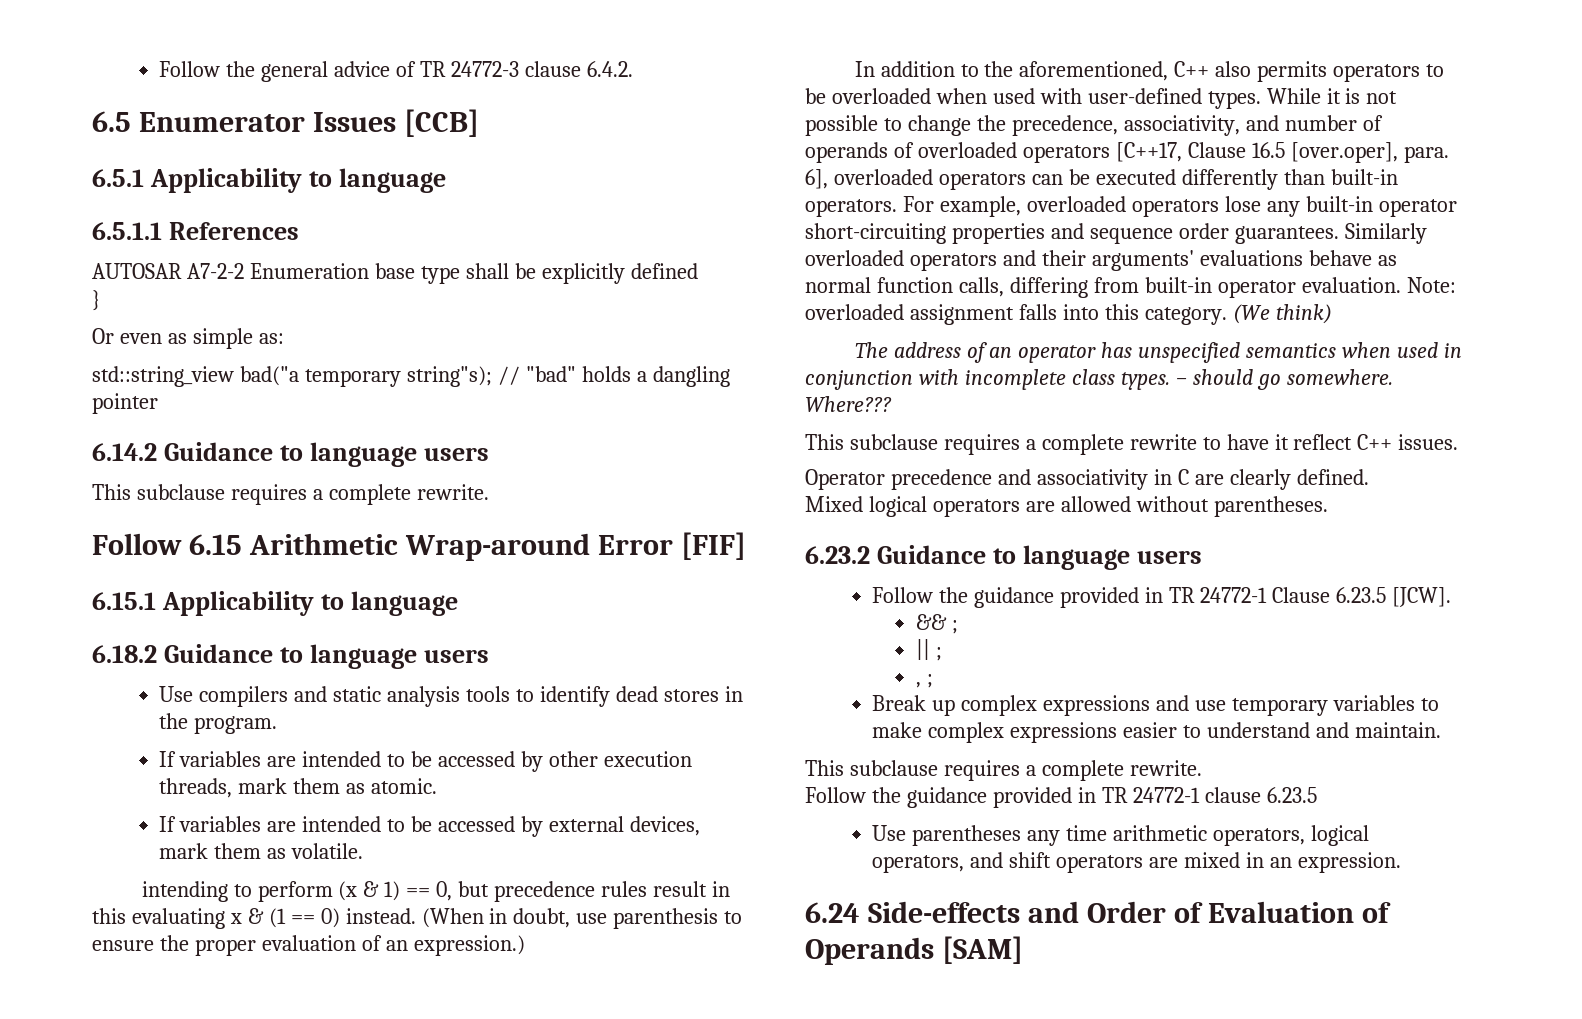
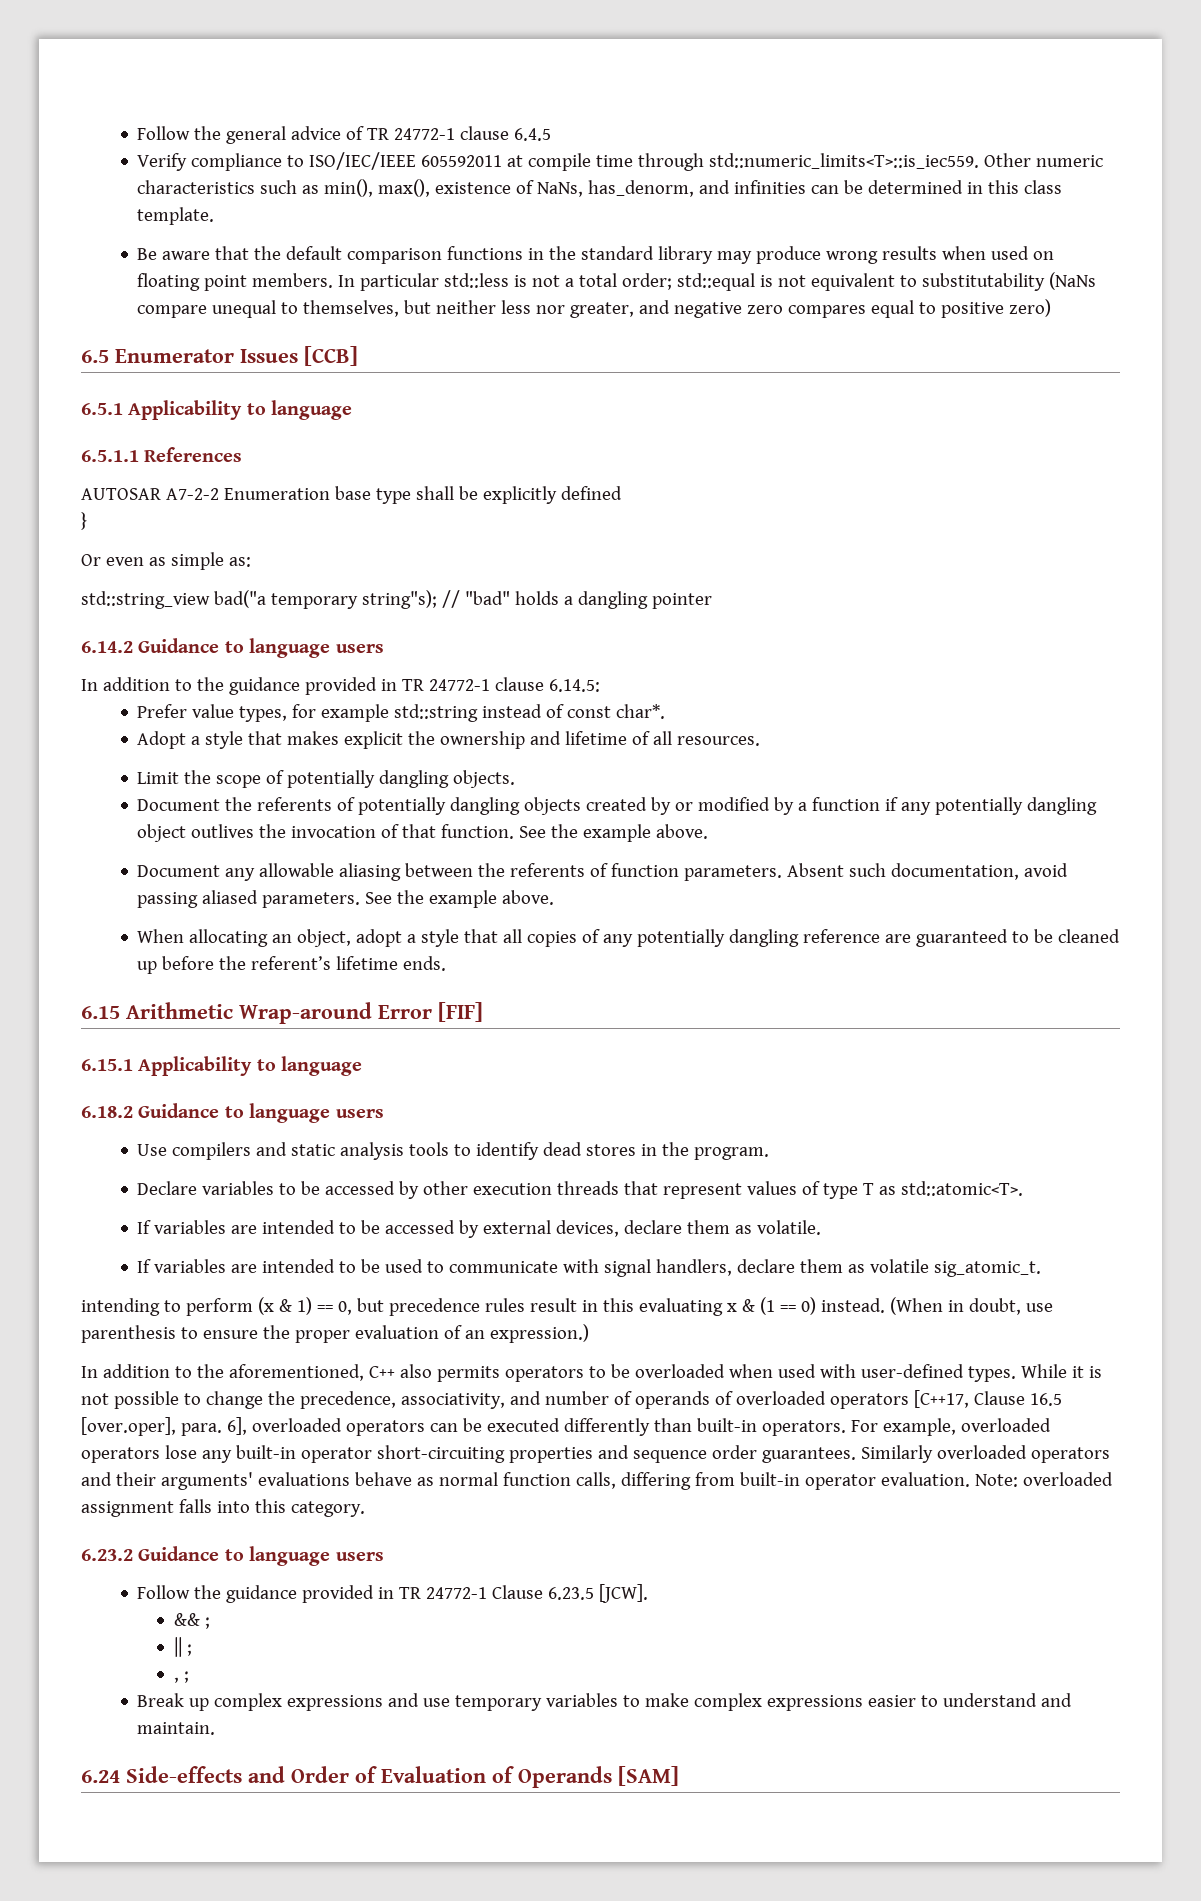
[451,61,633,77] 24772-3 clause 6.4.2. -> [394,126,552,141] [137,152,1104,171] [137,179,1063,197] [137,207,215,225] [137,246,1055,264] [137,272,1097,291] [137,299,1052,318] 24772-1 clause 6.4.5 // Verify compliance to ISO/IEC/IEEE 605592011 at compile time through std::numeric_limits<T>::is_iec559. Other numeric characteristics such as min(), max(), existence of NaNs, has_denorm, and infinities can be determined in this class template. // Be aware that the default comparison functions in the standard library may produce wrong results when used on floating point members. In particular std::less is not a total order; std::equal is not equivalent to substitutability (NaNs compare unequal to themselves, but neither less nor greater, and negative zero compares equal to positive zero)
[92,484,489,505] [92,533,182,555] This subclause requires a complete rewrite. // Follow -> [81,677,600,695] [137,704,666,722] [137,731,761,749] [137,770,516,788] [137,797,1098,815] [137,824,709,842] [137,863,1069,881] [137,890,555,908] [137,929,1121,947] [137,956,447,974] In addition to the guidance provided in TR 24772-1 clause 6.14.5: // Prefer value types, for example std::string instead of const char*. // Adopt a style that makes explicit the ownership and lifetime of all resources. // Limit the scope of potentially dangling objects. // Document the referents of potentially dangling objects created by or modified by a function if any potentially dangling object outlives the invocation of that function. See the example above. // Document any allowable aliasing between the referents of function parameters. Absent such documentation, avoid passing aliased parameters. See the example above. // When allocating an object, adopt a style that all copies of any potentially dangling reference are guaranteed to be cleaned up before the referent’s lifetime ends. //
[159,751,382,767] If variables are intended -> [137,1181,275,1195] Declare variables
[159,778,438,798] threads, mark them as atomic. -> [557,1181,1024,1199] threads that represent values of type T as std::atomic<T>.
[159,843,209,859] mark -> [624,1220,683,1234] declare
(364, 851) none -> [137,1259,1042,1277] // If variables are intended to be used to communicate with signal handlers, declare them as volatile sig_atomic_t.
[1232,304,1332,324] [854,342,1463,363] [805,369,1393,390] [805,396,892,412] [805,434,1459,455] [805,469,1369,490] [805,496,1328,517] (We think) // The address of an operator has unspecified semantics when used in conjunction with incomplete class types. – should go somewhere. Where??? // This subclause requires a complete rewrite to have it reflect C++ issues. // Operator precedence and associativity in C are clearly defined. // Mixed logical operators are allowed without parentheses. -> (365, 1509) none
[805,760,1202,781] [805,787,1317,808] [872,825,1370,846] [872,852,1401,873] // This subclause requires a complete rewrite. // Follow the guidance provided in TR 24772-1 clause 6.23.5 // Use parentheses any time arithmetic operators, logical operators, and shift operators are mixed in an expression. -> (216, 1728) none

